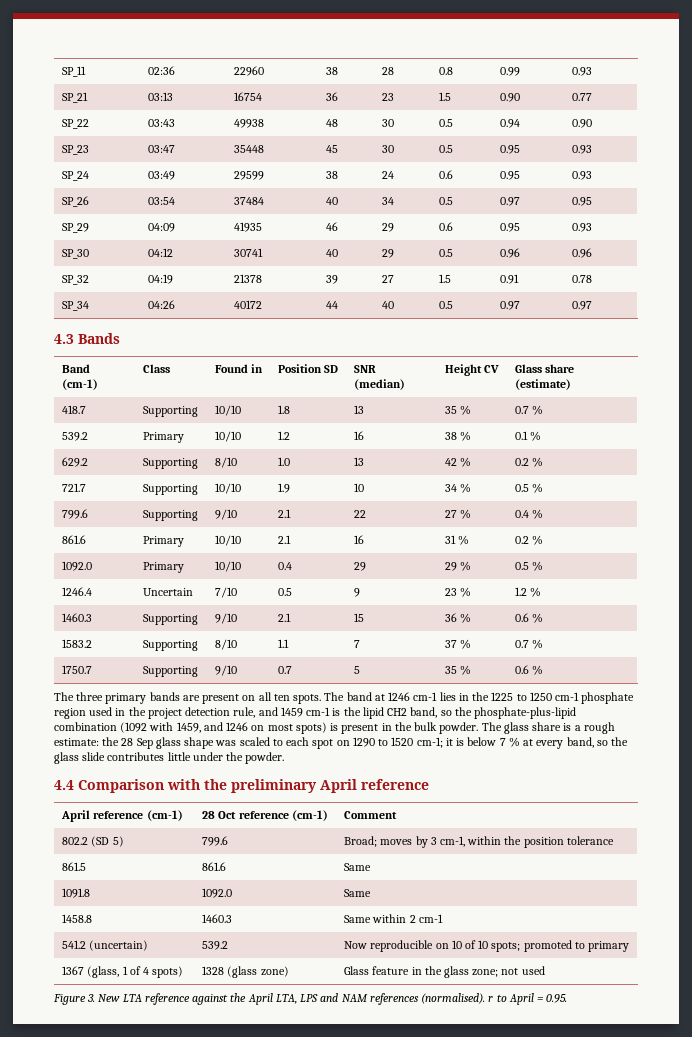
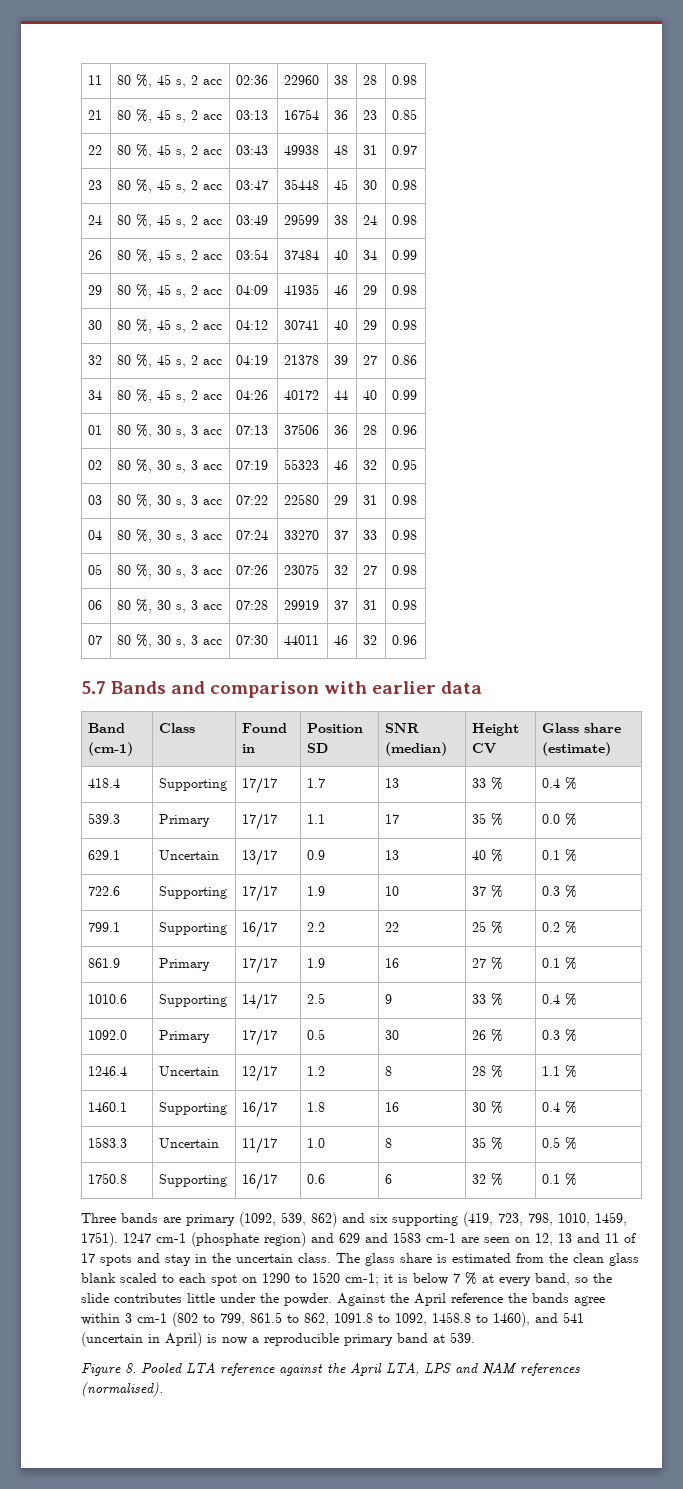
[62,66,87,77] [148,66,176,75] [234,66,265,76] [326,67,339,75] [382,67,395,75] [439,67,454,75] [500,67,521,76] [572,67,593,76] [62,92,89,103] [148,92,174,101] [234,92,263,101] [326,92,339,101] [382,93,395,101] [439,92,452,101] [500,93,521,102] [572,93,593,101] [62,119,90,129] [148,119,176,127] [234,119,265,128] [326,119,339,127] [382,119,395,127] [439,119,454,127] [500,119,521,128] [572,119,593,128] [62,145,90,155] [148,145,176,153] [234,145,265,153] [326,145,339,153] [382,145,395,153] [439,145,454,153] [500,145,521,154] [572,145,593,154] [62,171,90,181] [148,171,176,180] [234,171,265,180] [326,171,339,179] [382,171,395,179] [439,170,454,179] [500,171,521,180] [572,171,593,180] [62,196,90,207] [148,197,176,205] [234,197,265,205] [326,197,339,205] [382,197,395,205] [439,197,454,205] [500,197,521,206] [572,197,593,206] [62,223,90,233] [148,223,176,232] [234,222,263,232] [326,222,339,231] [382,223,395,232] [439,222,454,231] [500,223,521,232] [572,223,593,232] [62,249,90,259] [148,248,174,257] [234,248,264,257] [326,249,339,257] [382,249,395,258] [439,249,454,257] [500,248,521,258] [572,248,593,258] [62,275,90,285] [148,274,174,284] [234,274,263,283] [326,275,339,284] [382,275,395,283] [439,274,452,283] [500,274,520,284] [572,275,593,283] [62,301,90,311] [148,300,176,309] [234,300,263,309] [326,301,339,309] [382,301,395,309] [439,301,454,309] [500,301,521,310] [572,301,593,310] [54,333,120,344] SP_11 | 02:36 | 22960 | 38 | 28 | 0.8 | 0.99 | 0.93 // SP_21 | 03:13 | 16754 | 36 | 23 | 1.5 | 0.90 | 0.77 // SP_22 | 03:43 | 49938 | 48 | 30 | 0.5 | 0.94 | 0.90 // SP_23 | 03:47 | 35448 | 45 | 30 | 0.5 | 0.95 | 0.93 // SP_24 | 03:49 | 29599 | 38 | 24 | 0.6 | 0.95 | 0.93 // SP_26 | 03:54 | 37484 | 40 | 34 | 0.5 | 0.97 | 0.95 // SP_29 | 04:09 | 41935 | 46 | 29 | 0.6 | 0.95 | 0.93 // SP_30 | 04:12 | 30741 | 40 | 29 | 0.5 | 0.96 | 0.96 // SP_32 | 04:19 | 21378 | 39 | 27 | 1.5 | 0.91 | 0.78 // SP_34 | 04:26 | 40172 | 44 | 40 | 0.5 | 0.97 | 0.97 // 4.3 Bands -> [88,75,103,85] [117,74,223,88] [236,75,269,85] [284,75,320,85] [334,75,349,85] [363,75,378,85] [392,75,418,85] [88,110,103,120] [117,109,223,123] [236,110,269,120] [284,109,320,120] [334,110,349,120] [363,110,378,120] [392,109,418,120] [88,145,103,155] [117,144,223,158] [236,145,269,155] [284,145,320,155] [334,145,349,155] [363,145,378,155] [392,145,418,155] [88,180,103,190] [117,179,223,193] [236,180,269,190] [284,179,320,190] [334,179,349,190] [363,180,378,190] [392,180,418,190] [88,215,103,225] [117,214,223,228] [236,215,269,225] [284,214,320,225] [334,215,349,225] [363,215,378,225] [392,215,418,225] [88,250,103,260] [117,249,223,263] [236,249,269,260] [284,250,320,260] [334,250,349,260] [363,250,378,260] [392,250,418,260] [88,285,103,295] [117,284,223,298] [236,285,269,295] [284,284,320,295] [334,285,349,295] [363,285,378,295] [392,285,418,295] [88,320,103,330] [117,319,223,333] [236,320,269,330] [284,320,320,330] [334,320,349,330] [363,320,378,330] [392,320,418,330] [88,355,103,365] [117,354,223,368] [236,355,269,365] [284,355,320,365] [334,355,349,365] [363,355,378,365] [392,355,418,365] [88,390,103,400] [117,389,223,403] [236,390,269,400] [284,390,320,400] [334,390,349,400] [363,390,378,400] [392,390,418,400] [88,425,103,435] [117,424,223,438] [236,425,269,435] [284,424,320,435] [334,425,349,435] [363,425,378,435] [392,425,418,435] [88,460,103,470] [117,459,223,473] [236,460,269,470] [284,459,320,470] [334,460,349,470] [363,460,378,470] [392,459,418,470] [88,495,103,505] [117,494,223,508] [236,495,269,505] [284,494,320,505] [334,495,349,505] [363,495,378,505] [392,495,418,505] [88,530,103,540] [117,529,223,543] [236,530,269,540] [284,530,320,540] [334,530,349,540] [363,530,378,540] [392,530,418,540] [88,564,103,575] [117,564,223,578] [236,565,269,575] [284,564,320,575] [334,565,349,575] [363,565,378,575] [392,565,418,575] [88,600,103,610] [117,599,223,613] [236,600,269,610] [284,600,320,610] [334,600,349,610] [363,600,378,610] [392,600,418,610] [88,635,103,645] [117,634,223,648] [236,635,269,645] [284,635,320,645] [334,635,349,645] [363,635,378,645] [392,635,418,645] [81,681,482,698] 11 | 80 %, 45 s, 2 acc | 02:36 | 22960 | 38 | 28 | 0.98 // 21 | 80 %, 45 s, 2 acc | 03:13 | 16754 | 36 | 23 | 0.85 // 22 | 80 %, 45 s, 2 acc | 03:43 | 49938 | 48 | 31 | 0.97 // 23 | 80 %, 45 s, 2 acc | 03:47 | 35448 | 45 | 30 | 0.98 // 24 | 80 %, 45 s, 2 acc | 03:49 | 29599 | 38 | 24 | 0.98 // 26 | 80 %, 45 s, 2 acc | 03:54 | 37484 | 40 | 34 | 0.99 // 29 | 80 %, 45 s, 2 acc | 04:09 | 41935 | 46 | 29 | 0.98 // 30 | 80 %, 45 s, 2 acc | 04:12 | 30741 | 40 | 29 | 0.98 // 32 | 80 %, 45 s, 2 acc | 04:19 | 21378 | 39 | 27 | 0.86 // 34 | 80 %, 45 s, 2 acc | 04:26 | 40172 | 44 | 40 | 0.99 // 01 | 80 %, 30 s, 3 acc | 07:13 | 37506 | 36 | 28 | 0.96 // 02 | 80 %, 30 s, 3 acc | 07:19 | 55323 | 46 | 32 | 0.95 // 03 | 80 %, 30 s, 3 acc | 07:22 | 22580 | 29 | 31 | 0.98 // 04 | 80 %, 30 s, 3 acc | 07:24 | 33270 | 37 | 33 | 0.98 // 05 | 80 %, 30 s, 3 acc | 07:26 | 23075 | 32 | 27 | 0.98 // 06 | 80 %, 30 s, 3 acc | 07:28 | 29919 | 37 | 31 | 0.98 // 07 | 80 %, 30 s, 3 acc | 07:30 | 44011 | 46 | 32 | 0.96 // 5.7 Bands and comparison with earlier data
[62,405,87,414] [143,406,199,417] [215,405,242,416] [278,405,291,414] [354,405,365,414] [445,405,472,415] [515,405,544,415] [62,432,89,441] [143,432,185,443] [215,431,242,442] [278,431,291,440] [354,431,365,440] [445,431,472,441] [515,431,542,441] [62,457,89,467] [143,458,199,469] [215,457,238,468] [278,457,291,466] [354,457,365,466] [445,457,472,467] [515,457,544,467] [62,483,87,492] [143,484,199,495] [215,483,242,494] [278,483,291,493] [354,483,365,492] [445,483,472,493] [515,483,544,493] [62,509,89,519] [143,510,199,521] [215,509,238,520] [278,509,292,518] [354,510,367,518] 418.7 | Supporting | 10/10 | 1.8 | 13 | 35 % | 0.7 % // 539.2 | Primary | 10/10 | 1.2 | 16 | 38 % | 0.1 % // 629.2 | Supporting | 8/10 | 1.0 | 13 | 42 % | 0.2 % // 721.7 | Supporting | 10/10 | 1.9 | 10 | 34 % | 0.5 % // 799.6 | Supporting | 9/10 | 2.1 | 22 -> [88,778,121,788] [159,778,228,791] [242,777,278,794] [307,778,326,788] [385,778,400,788] [472,777,504,790] [542,777,578,790] [88,813,121,824] [159,814,211,827] [242,813,278,830] [307,814,326,824] [385,814,400,824] [472,813,504,826] [542,813,578,826] [88,850,121,860] [159,850,220,860] [242,849,278,866] [307,850,326,860] [385,850,400,860] [472,849,504,862] [542,849,578,862] [88,886,121,896] [159,886,228,899] [242,885,278,902] [307,886,326,896] [385,886,400,896] [472,885,504,898] [542,885,578,898] [88,922,121,932] [159,922,228,935] [242,921,278,938] [307,922,326,932] [385,922,400,932] [472,921,504,934] [542,921,578,934] [88,958,121,968] [159,958,211,971] [242,957,278,974] [307,958,326,968] [385,958,400,968] 418.4 | Supporting | 17/17 | 1.7 | 13 | 33 % | 0.4 % // 539.3 | Primary | 17/17 | 1.1 | 17 | 35 % | 0.0 % // 629.1 | Uncertain | 13/17 | 0.9 | 13 | 40 % | 0.1 % // 722.6 | Supporting | 17/17 | 1.9 | 10 | 37 % | 0.3 % // 799.1 | Supporting | 16/17 | 2.2 | 22 | 25 % | 0.2 % // 861.9 | Primary | 17/17 | 1.9 | 16
[515,509,544,519] [62,535,87,544] [143,536,185,547] [215,535,242,546] [278,535,292,544] [354,535,365,544] [445,535,470,545] [515,536,530,544] 0.4 % // 861.6 | Primary | 10/10 | 2.1 | 16 | 31 % | 0.2 -> [542,957,578,970] [88,994,128,1004] [159,994,228,1007] [242,993,278,1010] [307,993,326,1004] [385,994,393,1004] [472,993,504,1006] [542,994,561,1004] 0.1 % // 1010.6 | Supporting | 14/17 | 2.5 | 9 | 33 % | 0.4
[215,561,242,572] [278,562,293,570] [354,562,367,571] [445,561,472,571] [515,562,530,570] 10/10 | 0.4 | 29 | 29 % | 0.5 -> [242,1029,278,1046] [307,1029,326,1040] [385,1030,400,1040] [472,1029,504,1042] [542,1030,561,1040] 17/17 | 0.5 | 30 | 26 % | 0.3
[215,587,238,598] [278,588,293,596] [354,588,361,597] [445,587,472,597] [515,587,542,597] [62,613,93,622] [143,614,199,625] [215,613,238,624] [278,613,292,622] [354,613,365,622] [445,613,472,623] [515,613,544,623] [62,639,93,648] [143,640,199,651] [215,639,238,650] [278,639,290,648] [354,640,361,648] [445,639,472,649] [515,639,544,649] [62,665,93,674] [143,666,199,677] [215,665,238,676] [278,666,293,674] [354,666,361,674] [445,665,472,675] [515,665,544,675] [54,692,635,704] [54,707,577,719] [54,722,615,734] [54,737,237,749] 7/10 | 0.5 | 9 | 23 % | 1.2 % // 1460.3 | Supporting | 9/10 | 2.1 | 15 | 36 % | 0.6 % // 1583.2 | Supporting | 8/10 | 1.1 | 7 | 37 % | 0.7 % // 1750.7 | Supporting | 9/10 | 0.7 | 5 | 35 % | 0.6 % // The three primary bands are present on all ten spots. The band at 1246 cm-1 lies in the 1225 to 1250 cm-1 phosphate region used in the project detection rule, and 1459 cm-1 is the lipid CH2 band, so the phosphate-plus-lipid combination (1092 with 1459, and 1246 on most spots) is present in the bulk powder. The glass share is a rough estimate: the 28 Sep glass shape was -> [242,1065,278,1082] [307,1066,326,1076] [385,1066,393,1076] [472,1065,504,1078] [542,1065,578,1078] [88,1102,128,1112] [159,1102,228,1115] [242,1101,278,1118] [307,1102,326,1112] [385,1102,400,1112] [472,1101,504,1114] [542,1101,578,1114] [88,1137,128,1148] [159,1138,220,1148] [242,1137,278,1154] [307,1138,326,1148] [385,1138,393,1148] [472,1137,504,1150] [542,1137,578,1150] [88,1173,128,1184] [159,1174,228,1187] [242,1173,278,1190] [307,1174,326,1184] [385,1174,393,1184] [472,1173,504,1186] [542,1173,578,1186] [81,1212,627,1227] [81,1232,636,1247] [81,1253,639,1266] [81,1273,116,1283] 12/17 | 1.2 | 8 | 28 % | 1.1 % // 1460.1 | Supporting | 16/17 | 1.8 | 16 | 30 % | 0.4 % // 1583.3 | Uncertain | 11/17 | 1.0 | 8 | 35 % | 0.5 % // 1750.8 | Supporting | 16/17 | 0.6 | 6 | 32 % | 0.1 % // Three bands are primary (1092, 539, 862) and six supporting (419, 723, 798, 1010, 1459, 1751). 1247 cm-1 (phosphate region) and 629 and 1583 cm-1 are seen on 12, 13 and 11 of 17 spots and stay in the uncertain class. The glass share is estimated from the clean glass blank
[54,752,79,764] glass -> (612, 1278) none
[54,779,429,793] [61,810,183,822] [202,810,328,821] [344,811,398,819] [62,836,124,847] [202,836,229,846] [344,836,614,848] // 4.4 Comparison with the preliminary April reference // April reference (cm-1) | 28 Oct reference (cm-1) | Comment // 802.2 (SD 5) | 799.6 | Broad; moves by 3 cm-1, within the position tolerance // -> [337,1293,605,1306] [81,1312,245,1327] Against the April reference the bands agree within 3 cm-1 (802 to 799,
[202,862,227,871] [344,863,372,871] | 861.6 | Same // -> [287,1313,329,1326] to 862,
[202,888,233,898] [344,889,372,897] | 1092.0 | Same // -> [378,1313,427,1326] to 1092,
[202,914,233,923] [344,914,443,923] [62,940,149,951] [202,941,229,950] [344,940,630,952] [62,966,184,978] [202,966,289,978] [344,966,545,978] | 1460.3 | Same within 2 cm-1 // 541.2 (uncertain) | 539.2 | Now reproducible on 10 of 10 spots; promoted to primary // 1367 (glass, 1 of 4 spots) | 1328 (glass zone) | Glass feature in the glass zone; not used -> [476,1312,584,1327] [81,1332,475,1347] to 1460), and 541 (uncertain in April) is now a reproducible primary band at 539.
[87,994,121,1002] 3. New -> [125,1363,182,1373] 8. Pooled
[488,993,568,1005] r to April = 0.95. -> (163, 1389) none

